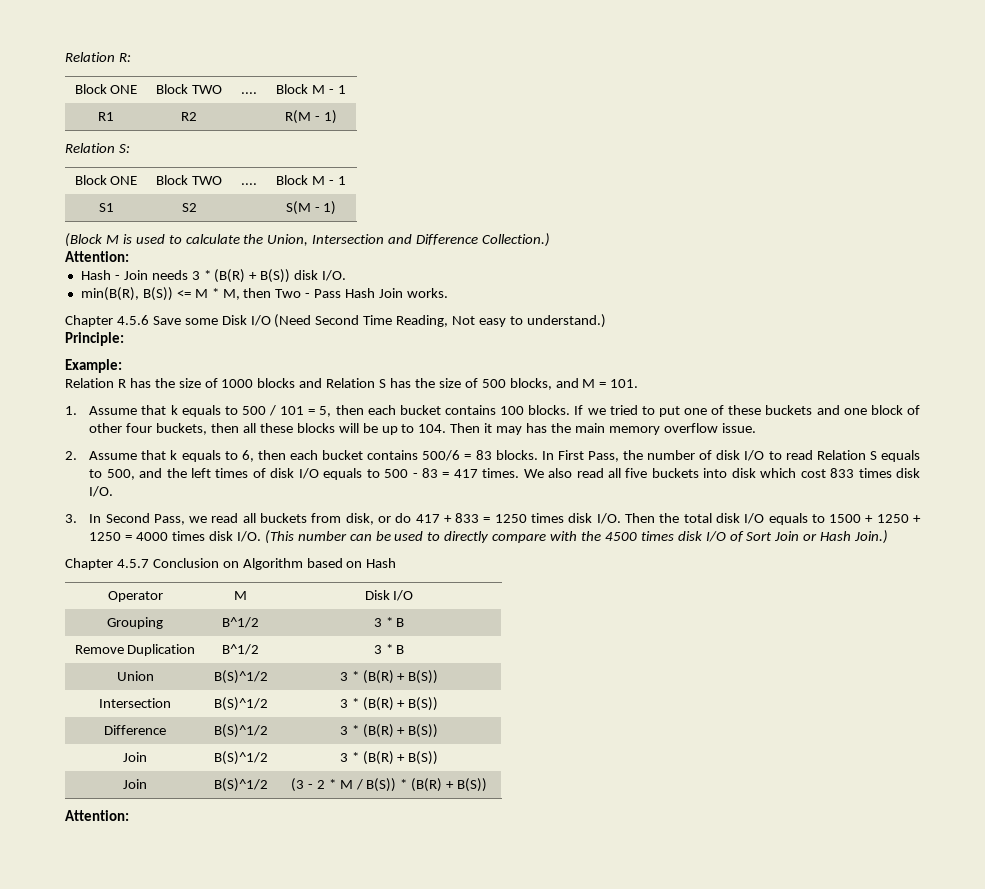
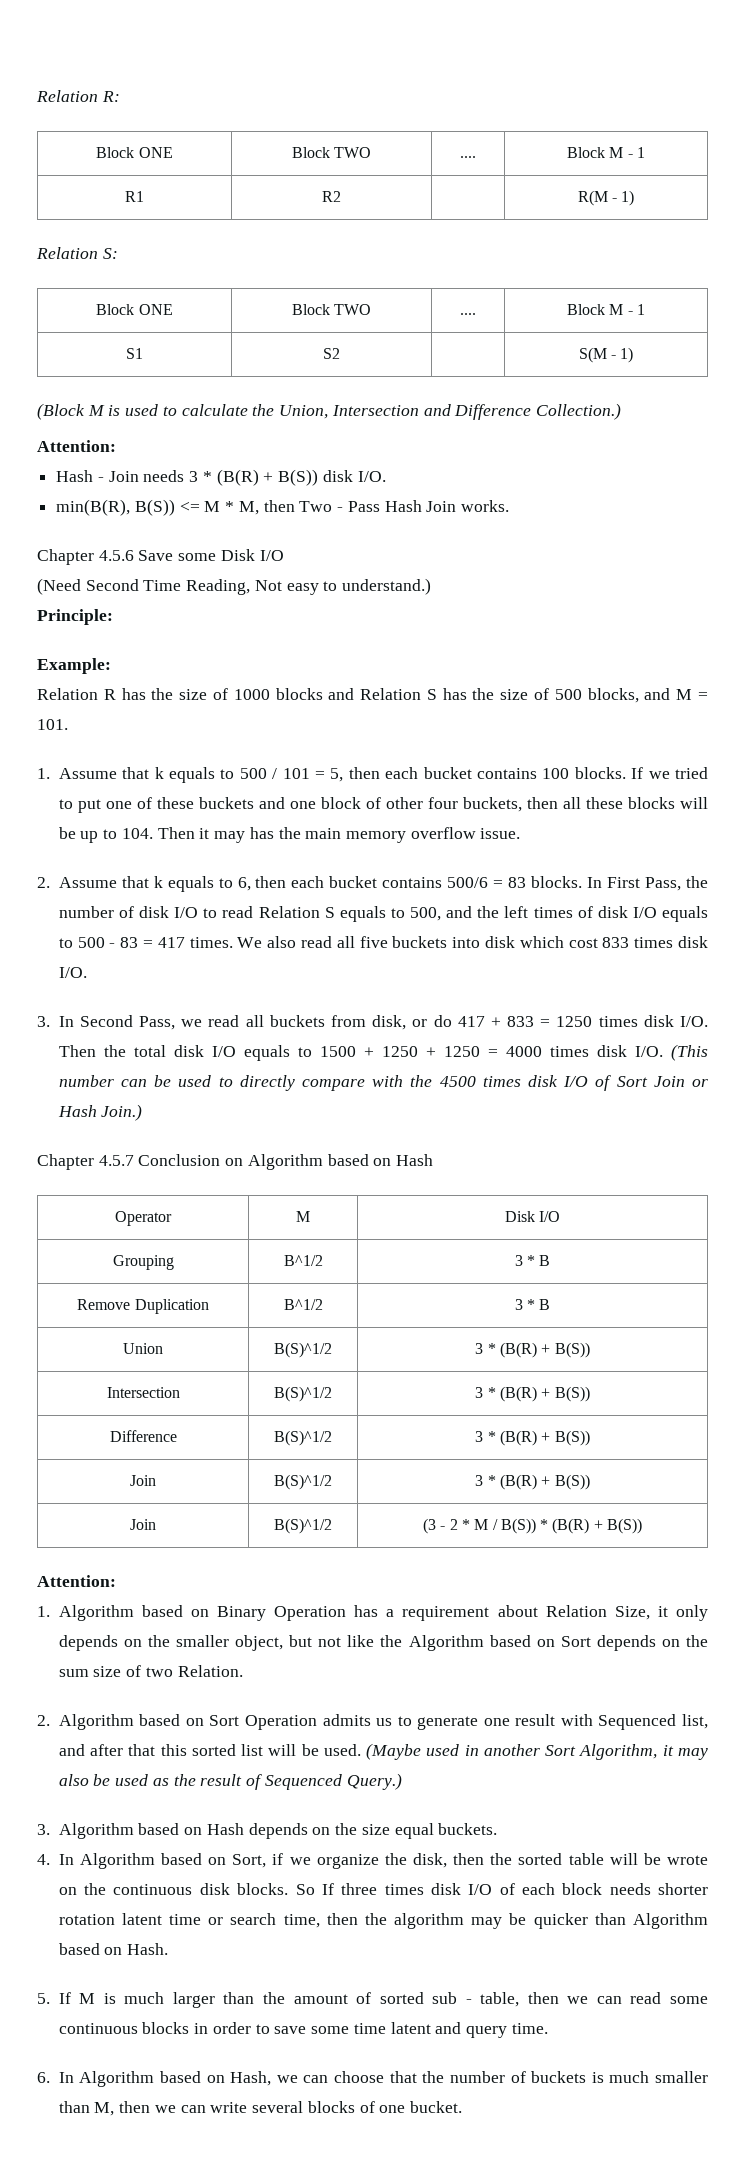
(271, 320) none -> (284, 555) //
(129, 815) none -> [37,1605,708,1621] [58,1635,708,1651] [58,1665,243,1677] [37,1714,708,1730] [58,1743,708,1760] [58,1773,402,1790] [37,1823,498,1839] [37,1853,708,1869] [58,1883,709,1895] [58,1913,708,1929] [58,1943,169,1955] [37,1992,708,2008] [58,2022,548,2038] [37,2071,709,2087] [58,2101,463,2116] // 1. Algorithm based on Binary Operation has a requirement about Relation Size, it only depends on the smaller object, but not like the Algorithm based on Sort depends on the sum size of two Relation. // 2. Algorithm based on Sort Operation admits us to generate one result with Sequenced list, and after that this sorted list will be used. (Maybe used in another Sort Algorithm, it may also be used as the result of Sequenced Query.) // 3. Algorithm based on Hash depends on the size equal buckets. // 4. In Algorithm based on Sort, if we organize the disk, then the sorted table will be wrote on the continuous disk blocks. So If three times disk I/O of each block needs shorter rotation latent time or search time, then the algorithm may be quicker than Algorithm based on Hash. // 5. If M is much larger than the amount of sorted sub - table, then we can read some continuous blocks in order to save some time latent and query time. // 6. In Algorithm based on Hash, we can choose that the number of buckets is much smaller than M, then we can write several blocks of one bucket.

